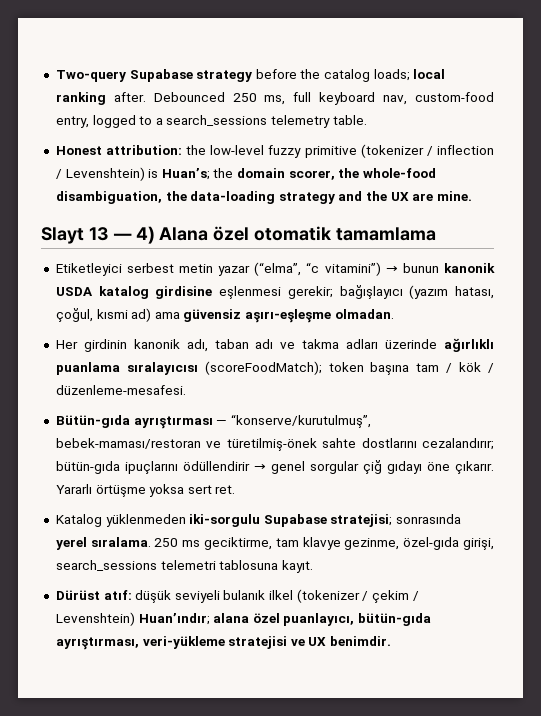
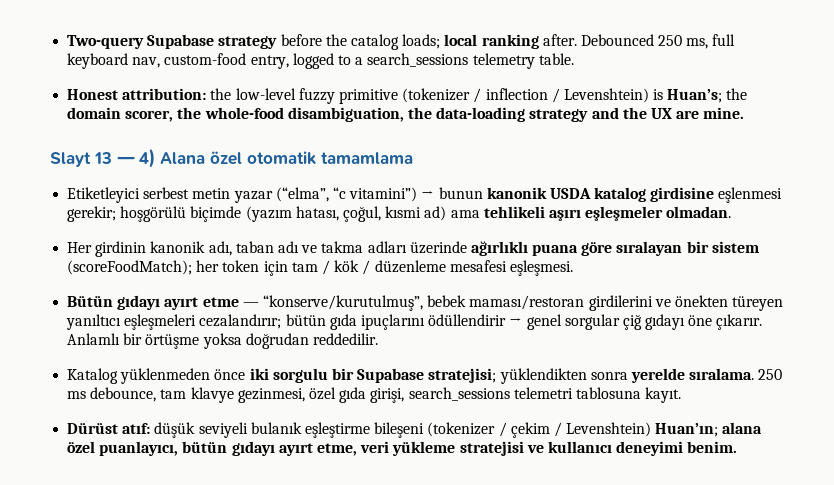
[339,285,403,299] bağışlayıcı -> [120,206,242,222] hoşgörülü biçimde
[183,309,332,323] güvensiz aşırı-eşleşme -> [483,206,664,221] tehlikeli aşırı eşleşmeler
[55,361,495,375] [55,385,186,395] [55,414,371,429] [55,438,494,451] [55,461,120,474] puanlama sıralayıcısı (scoreFoodMatch); token başına tam / kök / düzenleme-mesafesi. // Bütün-gıda ayrıştırması — “konserve/kurutulmuş”, bebek-maması/restoran ve türetilmiş-önek sahte dostlarını cezalandırır; bütün-gıda -> [532,241,759,256] [67,260,573,276] [67,295,784,311] [66,314,357,330] puana göre sıralayan bir sistem (scoreFoodMatch); her token için tam / kök / düzenleme mesafesi eşleşmesi. // Bütün gıdayı ayırt etme — “konserve/kurutulmuş”, bebek maması/restoran girdilerini ve önekten türeyen yanıltıcı eşleşmeleri cezalandırır; bütün gıda
[55,484,236,497] [55,514,462,527] [55,537,87,550] Yararlı örtüşme yoksa sert ret. // Katalog yüklenmeden iki-sorgulu Supabase stratejisi; sonrasında yerel -> [67,333,378,349] [67,368,685,384] Anlamlı bir örtüşme yoksa doğrudan reddedilir. // Katalog yüklenmeden önce iki sorgulu bir Supabase stratejisi; yüklendikten sonra yerelde
[204,537,273,550] geciktirme, -> [90,387,157,402] debounce,
[344,537,460,550] gezinme, özel-gıda -> [237,387,367,403] gezinmesi, özel gıda
[269,590,294,600] ilkel -> [304,422,425,438] eşleştirme bileşeni
[138,613,210,625] Huan’ındır; -> [655,423,719,437] Huan’ın;
[358,613,432,626] [55,636,392,650] bütün-gıda ayrıştırması, veri-yükleme stratejisi ve UX benimdir. -> [182,441,738,456] bütün gıdayı ayırt etme, veri yükleme stratejisi ve kullanıcı deneyimi benim.

